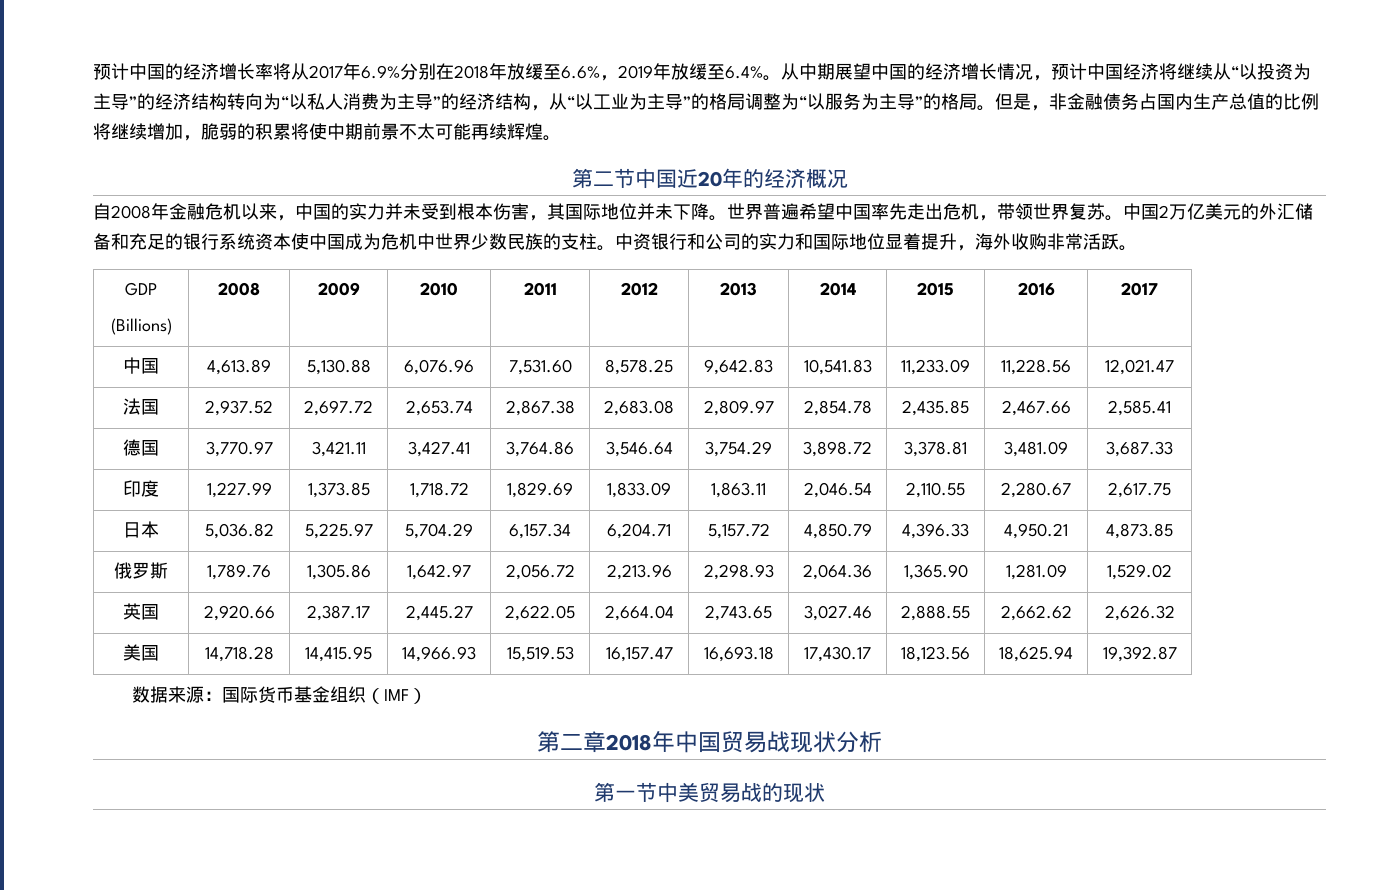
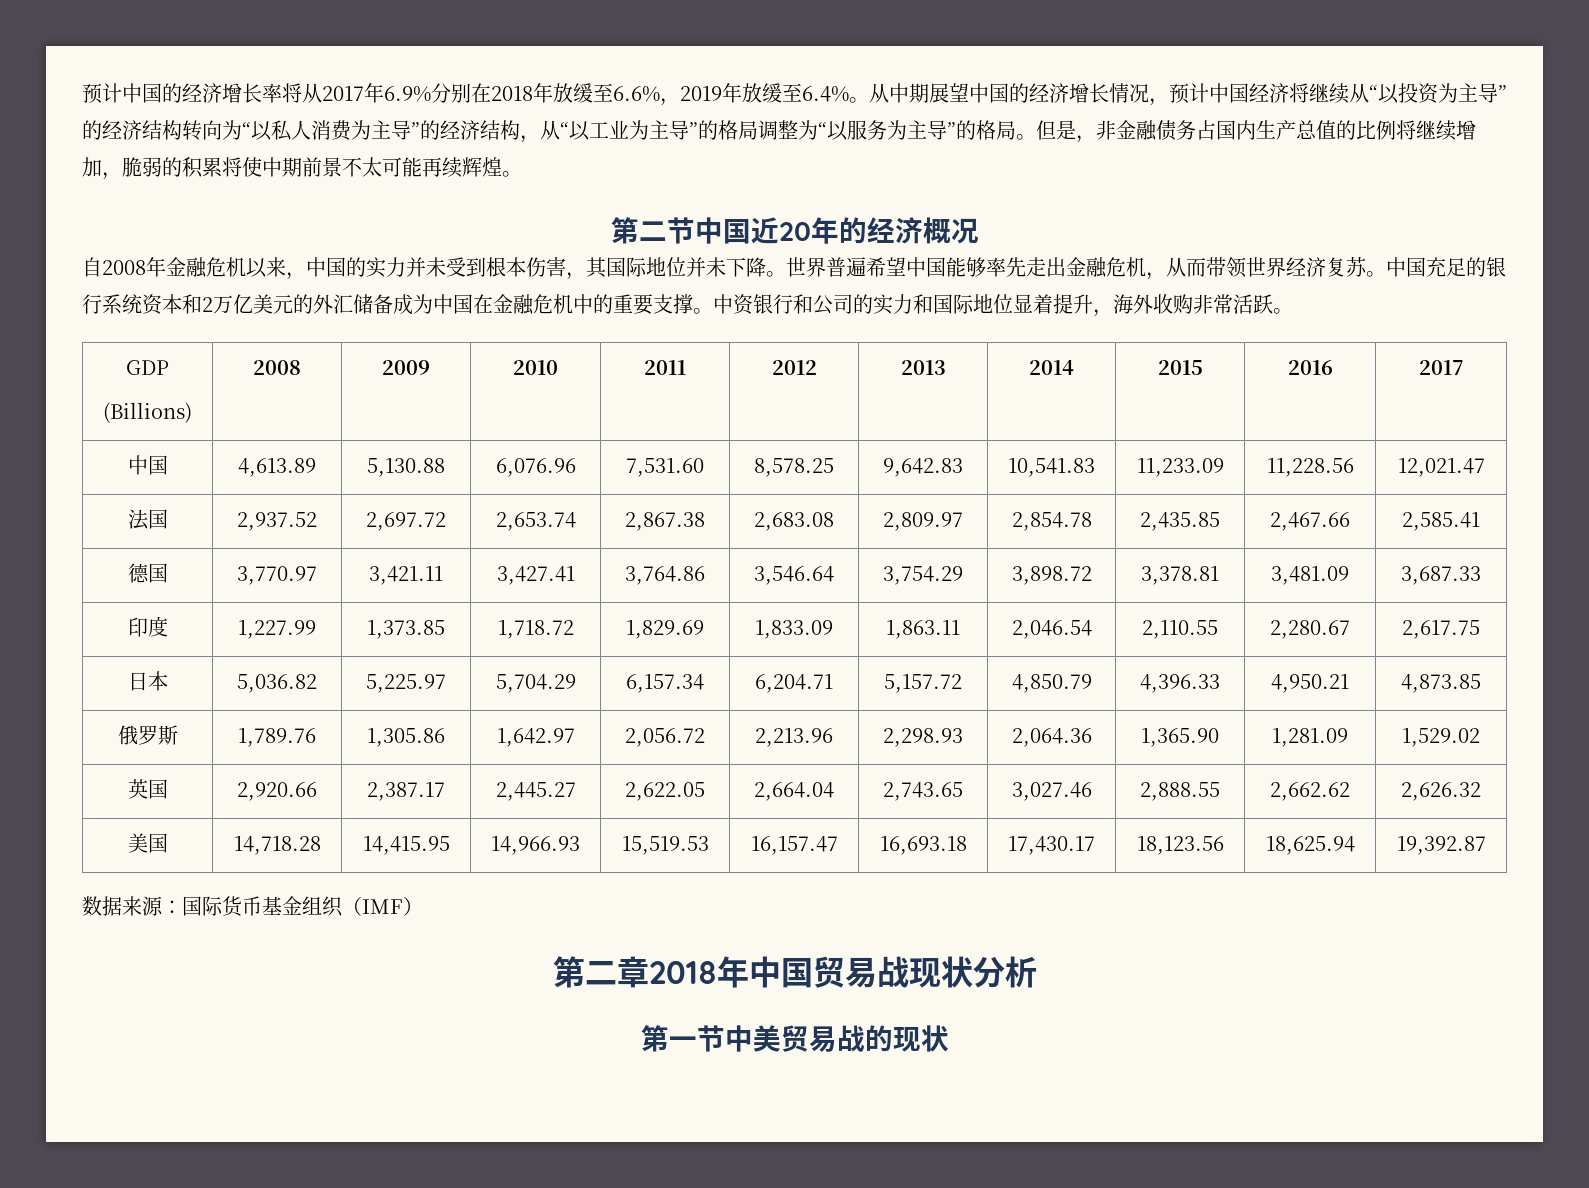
(871, 212) none -> [946,257,986,277] 能够
[943,203,997,221] 危机， -> [1066,257,1206,280] 金融危机，从而
(1069, 212) none -> [1286,257,1326,277] 经济
(1159, 212) none -> [1426,257,1506,277] [82,294,202,315] 充足的银行系统资本和
[111,233,597,250] 和充足的银行系统资本使中国成为危机中世界少数民族的支柱 -> [393,294,693,315] 成为中国在金融危机中的重要支撑

